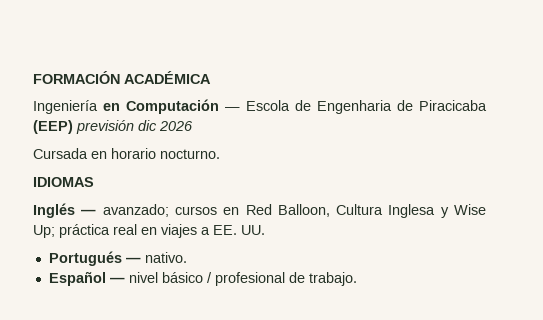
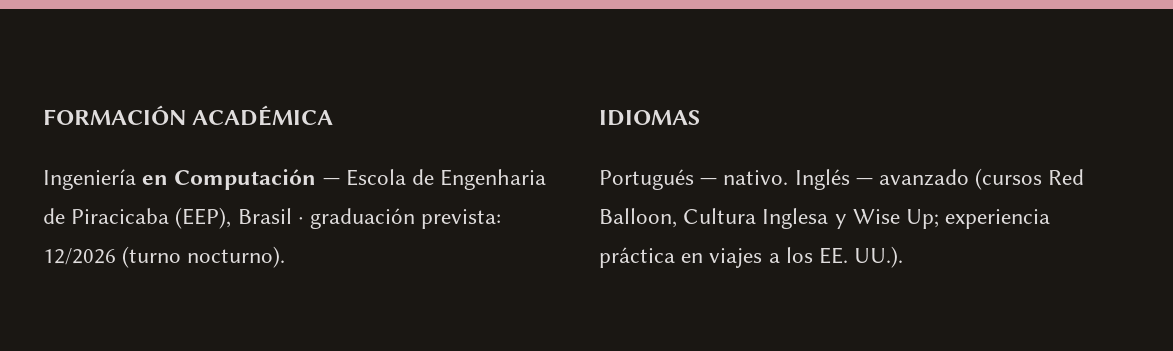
[33,120,193,134] [33,148,220,159] [33,177,94,187] [33,203,240,218] (EEP) previsión dic 2026 // Cursada en horario nocturno. // IDIOMAS // Inglés — avanzado; cursos en -> [175,207,502,229] [43,246,286,268] [599,110,700,126] [599,168,1043,190] (EEP), Brasil · graduación prevista: 12/2026 (turno nocturno). // IDIOMAS // Portugués — nativo. Inglés — avanzado (cursos
[59,224,137,238] práctica real -> [945,209,1051,229] [599,247,675,268] experiencia práctica
[213,225,265,235] [48,251,187,266] [48,271,357,286] EE. UU. // Portugués — nativo. // Español — nivel básico / profesional de trabajo. -> [785,246,904,268] los EE. UU.).

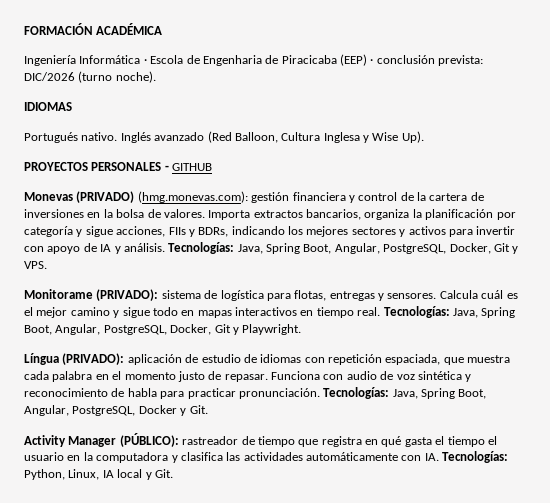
[142,169,340,190] en Computación — -> [79,55,147,64] Informática ·
[175,207,502,229] [43,246,286,268] (EEP), Brasil · graduación prevista: 12/2026 (turno nocturno). -> [340,54,484,66] [24,71,156,83] (EEP) · conclusión prevista: DIC/2026 (turno noche).
[700,178,718,185] — -> (78, 137) none
[855,168,1085,190] — avanzado (cursos Red -> [154,131,232,143] avanzado (Red
[906,209,1051,229] [599,246,904,268] Up; experiencia práctica en viajes a los EE. UU.). -> [401,131,424,143] [24,162,213,171] [24,191,484,203] [24,209,516,220] [24,226,516,237] [24,242,519,254] [24,261,47,269] [24,289,518,301] [24,306,516,318] [24,324,302,335] [24,353,511,365] [24,371,472,382] [24,387,487,399] [24,405,208,416] [24,433,497,447] [24,451,509,463] [24,469,173,480] Up). // PROYECTOS PERSONALES - GITHUB // Monevas (PRIVADO) (hmg.monevas.com): gestión financiera y control de la cartera de inversiones en la bolsa de valores. Importa extractos bancarios, organiza la planificación por categoría y sigue acciones, FIIs y BDRs, indicando los mejores sectores y activos para invertir con apoyo de IA y análisis. Tecnologías: Java, Spring Boot, Angular, PostgreSQL, Docker, Git y VPS. // Monitorame (PRIVADO): sistema de logística para flotas, entregas y sensores. Calcula cuál es el mejor camino y sigue todo en mapas interactivos en tiempo real. Tecnologías: Java, Spring Boot, Angular, PostgreSQL, Docker, Git y Playwright. // Língua (PRIVADO): aplicación de estudio de idiomas con repetición espaciada, que muestra cada palabra en el momento justo de repasar. Funciona con audio de voz sintética y reconocimiento de habla para practicar pronunciación. Tecnologías: Java, Spring Boot, Angular, PostgreSQL, Docker y Git. // Activity Manager (PÚBLICO): rastreador de tiempo que registra en qué gasta el tiempo el usuario en la computadora y clasifica las actividades automáticamente con IA. Tecnologías: Python, Linux, IA local y Git.

